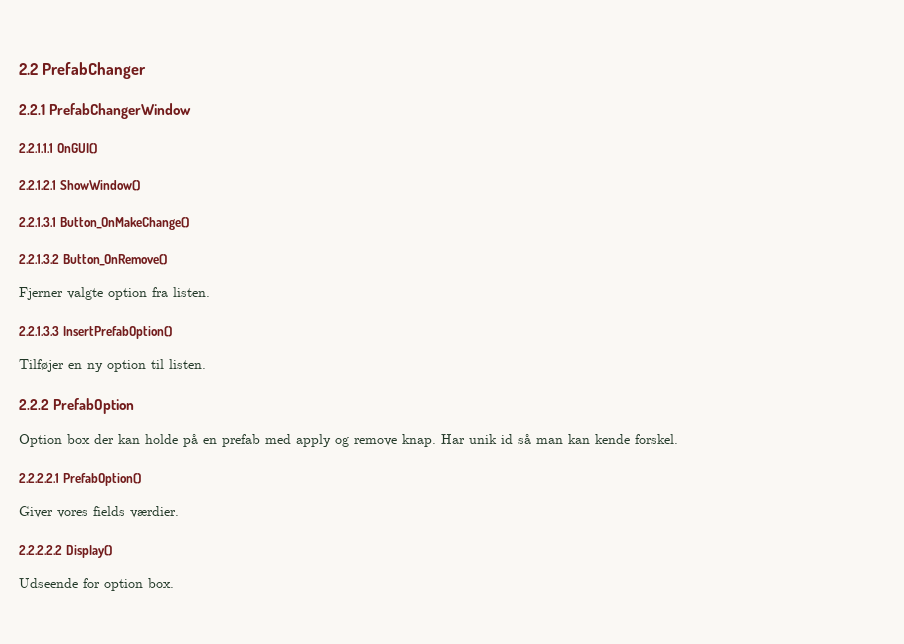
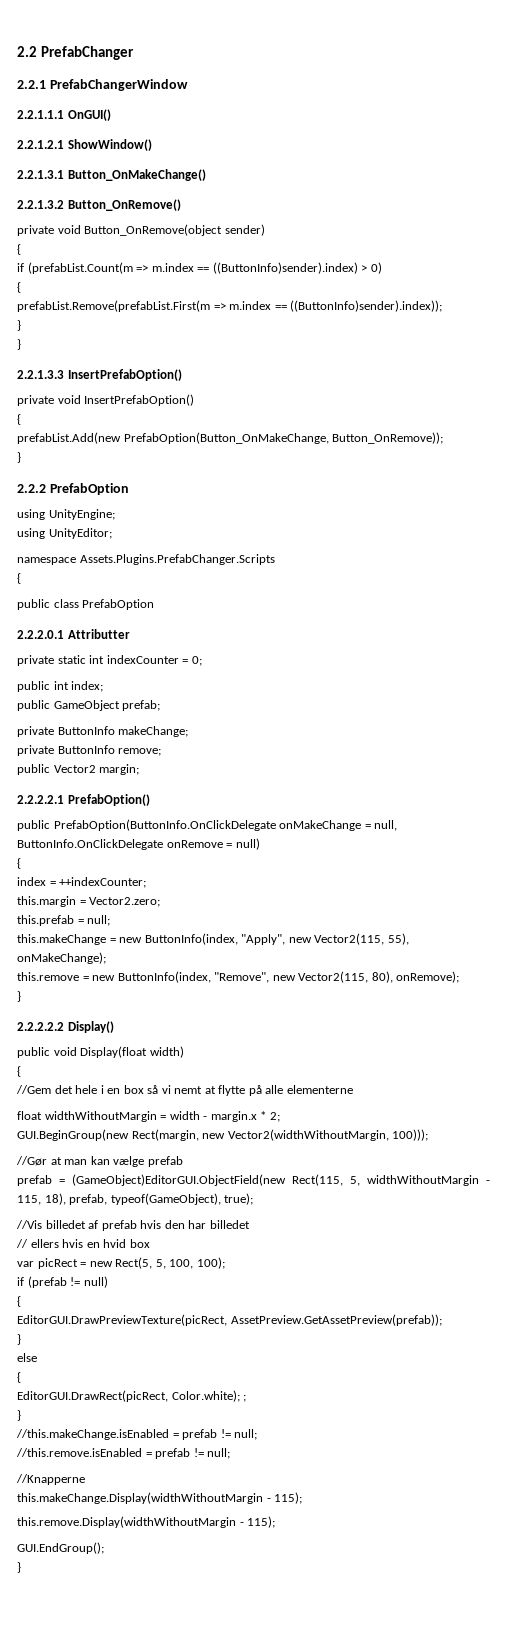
[19,287,210,300] [19,326,172,339] [19,359,206,372] [19,398,135,414] [19,434,678,447] [19,473,141,486] [19,506,179,518] [19,545,112,558] [19,578,174,591] Fjerner valgte option fra listen. // 2.2.1.3.3 InsertPrefabOption() // Tilføjer en ny option til listen. // 2.2.2 PrefabOption // Option box der kan holde på en prefab med apply og remove knap. Har unik id så man kan kende forskel. // 2.2.2.2.1 PrefabOption() // Giver vores fields værdier. // 2.2.2.2.2 Display() // Udseende for option box. -> [17,224,265,236] [17,244,21,255] [17,262,382,274] [17,282,21,293] [17,300,443,312] [17,320,21,331] [17,339,21,350] [17,369,182,381] [17,394,195,406] [17,414,21,425] [17,432,444,444] [17,452,21,463] [17,483,129,495] [17,509,115,520] [17,528,112,539] [17,554,275,565] [17,573,21,584] [17,599,155,610] [17,629,130,639] [17,655,202,666] [17,681,104,692] [17,700,161,711] [17,726,189,737] [17,745,162,756] [17,764,140,775] [17,794,150,806] [17,819,398,831] [17,838,260,850] [17,858,21,869] [17,877,147,888] [17,896,161,907] [17,915,111,926] [17,933,409,945] [17,952,106,964] [17,971,460,983] [17,991,21,1002] [17,1021,114,1033] [17,1046,184,1058] [17,1066,21,1077] [16,1085,353,1096] [17,1111,280,1122] [17,1129,429,1141] [16,1156,183,1167] [17,1174,490,1186] [17,1193,254,1205] [16,1220,250,1231] [16,1239,150,1248] [17,1257,225,1269] [17,1276,108,1288] [17,1296,21,1307] [17,1314,442,1326] [17,1334,21,1345] [17,1353,37,1362] [17,1372,21,1383] [17,1390,247,1402] [17,1410,21,1421] [16,1429,258,1440] [16,1448,231,1459] [16,1474,85,1485] [17,1492,303,1504] [17,1516,276,1528] [17,1542,104,1554] [17,1562,21,1573] private void Button_OnRemove(object sender) // { // if (prefabList.Count(m => m.index == ((ButtonInfo)sender).index) > 0) // { // prefabList.Remove(prefabList.First(m => m.index == ((ButtonInfo)sender).index)); // } // } // 2.2.1.3.3 InsertPrefabOption() // private void InsertPrefabOption() // { // prefabList.Add(new PrefabOption(Button_OnMakeChange, Button_OnRemove)); // } // 2.2.2 PrefabOption // using UnityEngine; // using UnityEditor; // namespace Assets.Plugins.PrefabChanger.Scripts // { // public class PrefabOption // 2.2.2.0.1 Attributter // private static int indexCounter = 0; // public int index; // public GameObject prefab; // private ButtonInfo makeChange; // private ButtonInfo remove; // public Vector2 margin; // 2.2.2.2.1 PrefabOption() // public PrefabOption(ButtonInfo.OnClickDelegate onMakeChange = null, ButtonInfo.OnClickDelegate onRemove = null) // { // index = ++indexCounter; // this.margin = Vector2.zero; // this.prefab = null; // this.makeChange = new ButtonInfo(index, "Apply", new Vector2(115, 55), onMakeChange); // this.remove = new ButtonInfo(index, "Remove", new Vector2(115, 80), onRemove); // } // 2.2.2.2.2 Display() // public void Display(float width) // { // //Gem det hele i en box så vi nemt at flytte på alle elementerne // float widthWithoutMargin = width - margin.x * 2; // GUI.BeginGroup(new Rect(margin, new Vector2(widthWithoutMargin, 100))); // //Gør at man kan vælge prefab // prefab = (GameObject)EditorGUI.ObjectField(new Rect(115, 5, widthWithoutMargin - 115, 18), prefab, typeof(GameObject), true); // //Vis billedet af prefab hvis den har billedet // // ellers hvis en hvid box // var picRect = new Rect(5, 5, 100, 100); // if (prefab != null) // { // EditorGUI.DrawPreviewTexture(picRect, AssetPreview.GetAssetPreview(prefab)); // } // else // { // EditorGUI.DrawRect(picRect, Color.white); ; // } // //this.makeChange.isEnabled = prefab != null; // //this.remove.isEnabled = prefab != null; // //Knapperne // this.makeChange.Display(widthWithoutMargin - 115); // this.remove.Display(widthWithoutMargin - 115); // GUI.EndGroup(); // }

